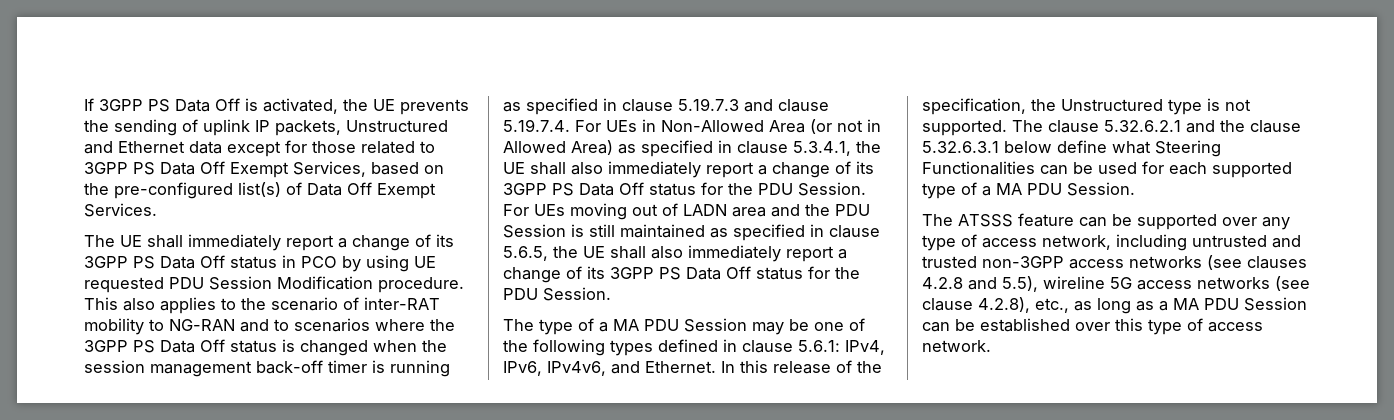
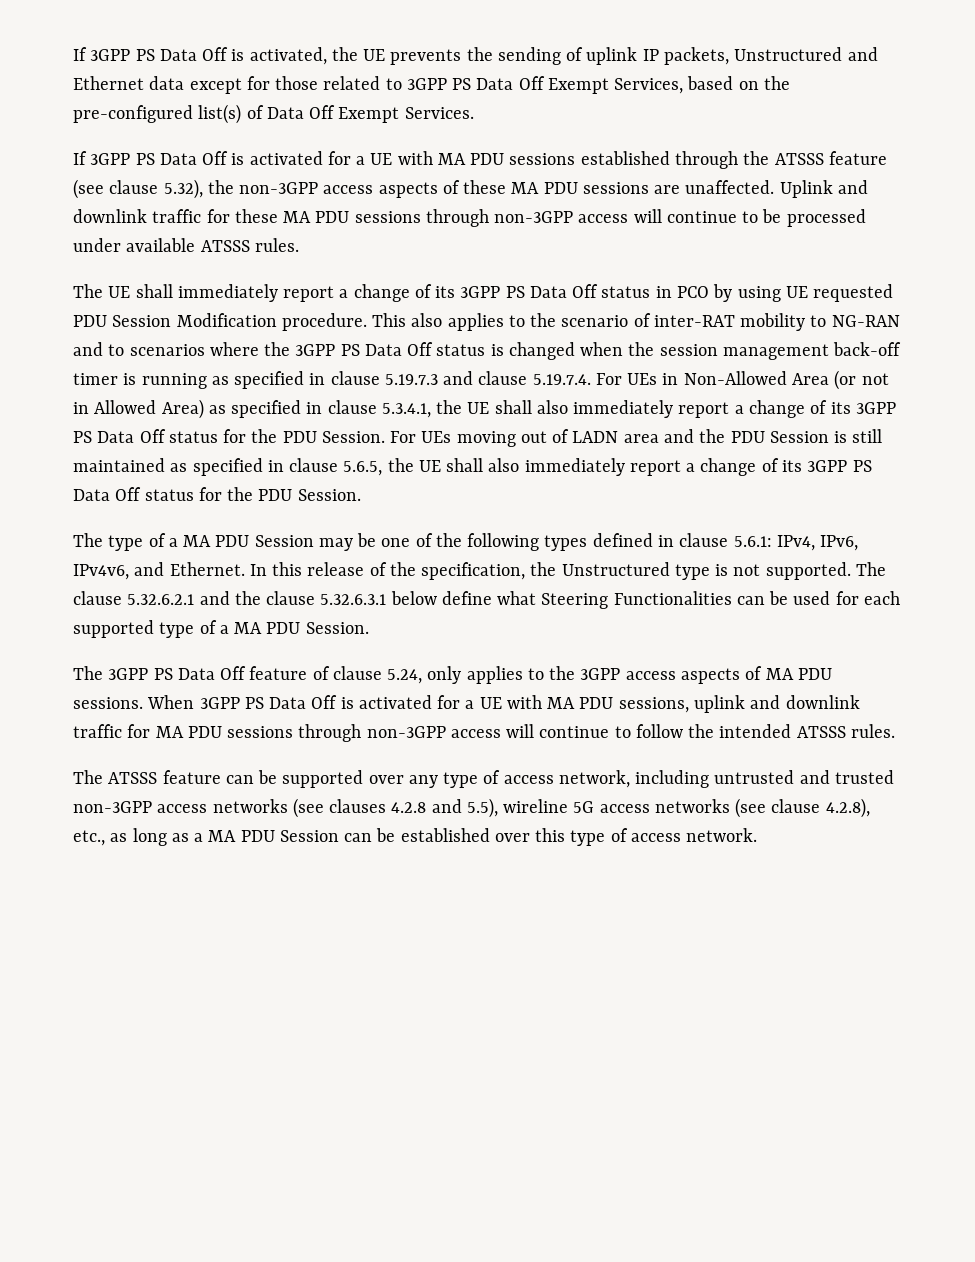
(157, 210) none -> [73,151,887,169] [73,179,868,199] [73,209,866,227] [73,238,299,252] // If 3GPP PS Data Off is activated for a UE with MA PDU sessions established through the ATSSS feature (see clause 5.32), the non-3GPP access aspects of these MA PDU sessions are unaffected. Uplink and downlink traffic for these MA PDU sessions through non-3GPP access will continue to be processed under available ATSSS rules.
(1135, 189) none -> [73,666,832,684] [73,695,860,713] [73,724,895,742] // The 3GPP PS Data Off feature of clause 5.24, only applies to the 3GPP access aspects of MA PDU sessions. When 3GPP PS Data Off is activated for a UE with MA PDU sessions, uplink and downlink traffic for MA PDU sessions through non-3GPP access will continue to follow the intended ATSSS rules.

